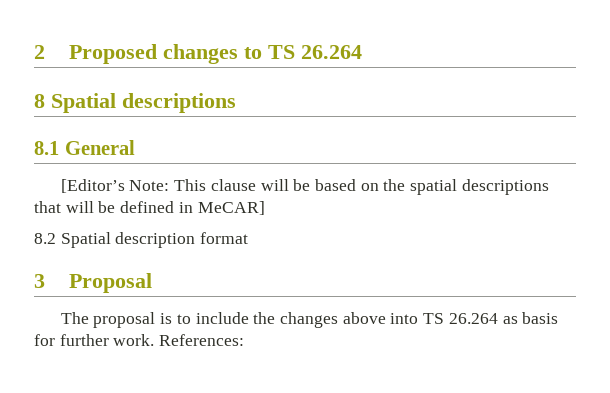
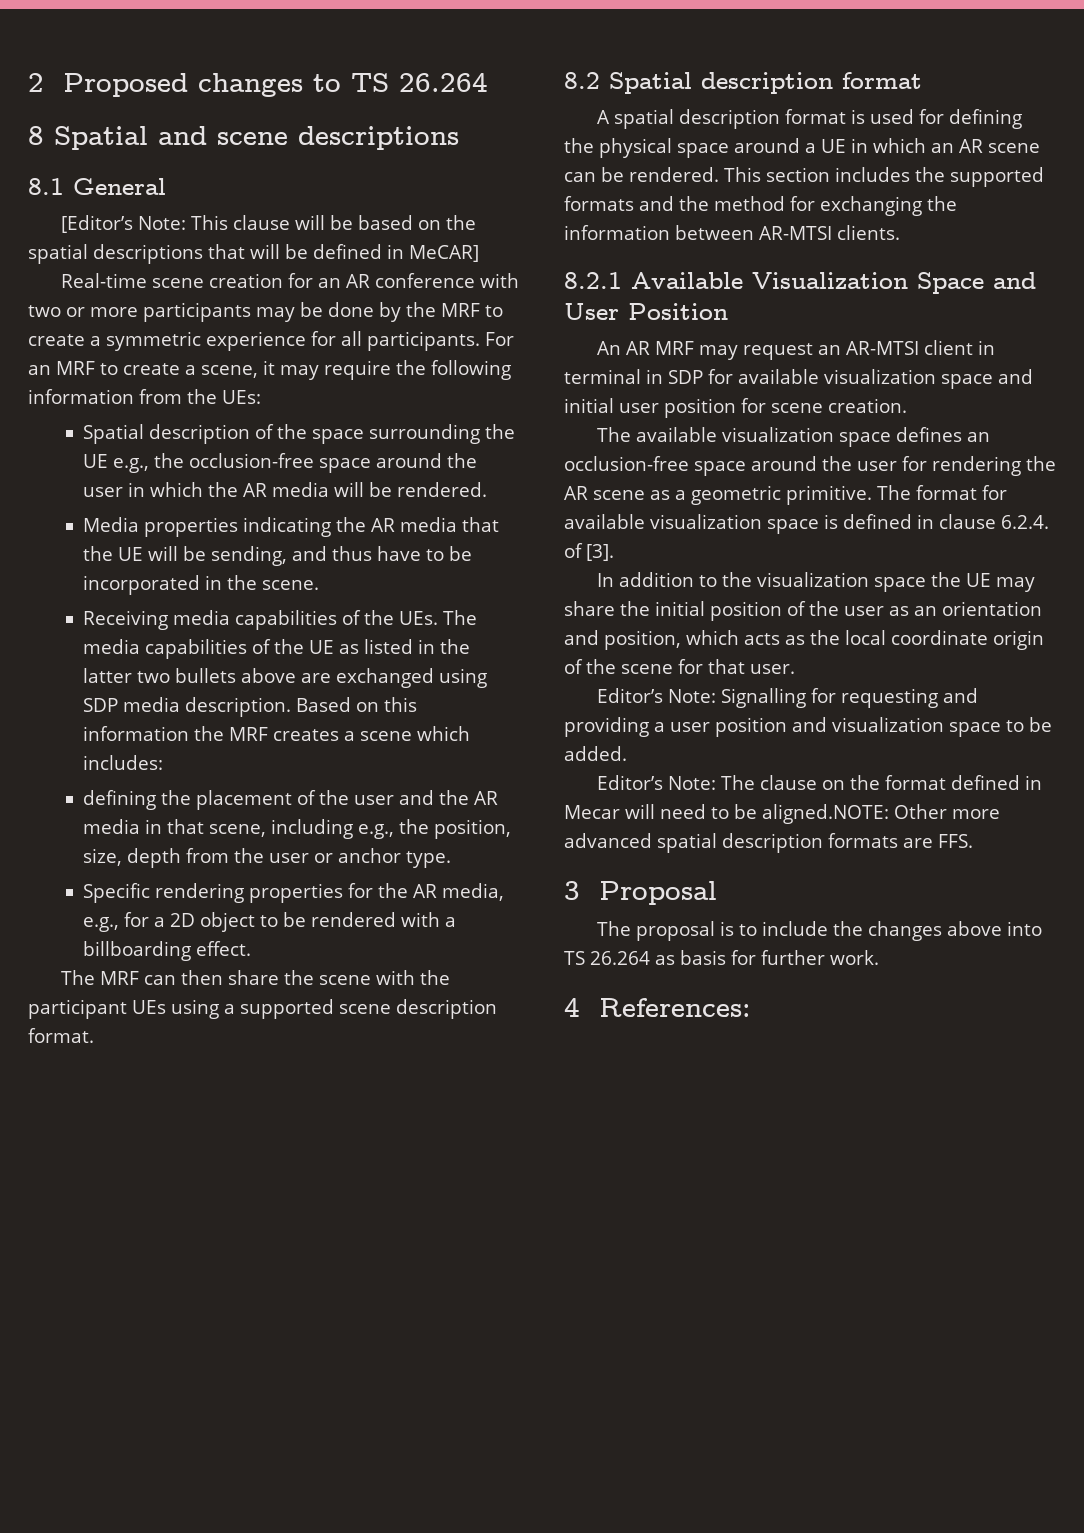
(116, 103) none -> [158,126,288,145] and scene
[34,232,249,248] 8.2 Spatial description format -> [61,273,520,288] [28,302,503,322] [28,331,514,351] [28,360,511,380] [28,389,261,404] [82,424,515,444] [82,453,477,473] [82,482,487,497] [82,517,499,537] [82,546,472,566] [82,575,319,595] [82,610,477,630] [82,639,470,659] [82,668,487,688] [82,697,417,717] [82,726,470,741] [82,755,163,770] [82,790,498,810] [82,819,511,839] [82,848,451,868] [82,883,504,903] [82,912,456,932] [82,941,251,961] [61,970,451,985] [28,999,497,1019] [28,1028,94,1043] [564,72,922,94] [597,109,1023,129] [564,138,1040,158] [564,167,1044,187] [564,196,957,216] [564,225,900,240] [564,272,1036,294] [564,303,728,320] [597,340,996,360] [564,369,1033,389] [564,398,907,418] [597,427,991,447] [564,456,1056,476] [564,485,1007,505] [564,514,1049,534] [564,543,614,561] [597,572,1036,592] [564,601,1042,621] [564,630,1044,650] [564,659,795,674] [597,688,979,708] [564,717,1052,737] [564,746,627,761] [597,775,1043,790] [564,804,1000,824] [564,833,973,853] Real-time scene creation for an AR conference with two or more participants may be done by the MRF to create a symmetric experience for all participants. For an MRF to create a scene, it may require the following information from the UEs: // Spatial description of the space surrounding the UE e.g., the occlusion-free space around the user in which the AR media will be rendered. // Media properties indicating the AR media that the UE will be sending, and thus have to be incorporated in the scene. // Receiving media capabilities of the UEs. The media capabilities of the UE as listed in the latter two bullets above are exchanged using SDP media description. Based on this information the MRF creates a scene which includes: // defining the placement of the user and the AR media in that scene, including e.g., the position, size, depth from the user or anchor type. // Specific rendering properties for the AR media, e.g., for a 2D object to be rendered with a billboarding effect. // The MRF can then share the scene with the participant UEs using a supported scene description format. // 8.2 Spatial description format // A spatial description format is used for defining the physical space around a UE in which an AR scene can be rendered. This section includes the supported formats and the method for exchanging the information between AR-MTSI clients. // 8.2.1 Available Visualization Space and User Position // An AR MRF may request an AR-MTSI client in terminal in SDP for available visualization space and initial user position for scene creation. // The available visualization space defines an occlusion-free space around the user for rendering the AR scene as a geometric primitive. The format for available visualization space is defined in clause 6.2.4. of [3]. // In addition to the visualization space the UE may share the initial position of the user as an orientation and position, which acts as the local coordinate origin of the scene for that user. // Editor’s Note: Signalling for requesting and providing a user position and visualization space to be added. // Editor’s Note: The clause on the format defined in Mecar will need to be aligned.NOTE: Other more advanced spatial description formats are FFS.
(155, 340) none -> [564,998,580,1017] // 4

